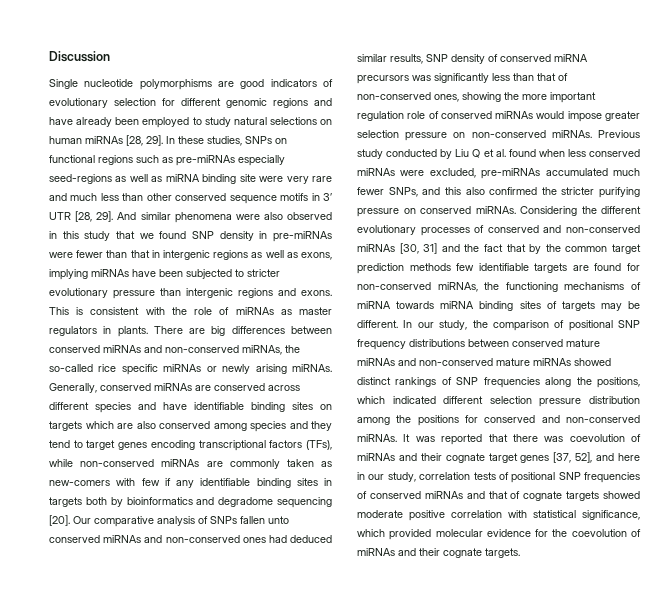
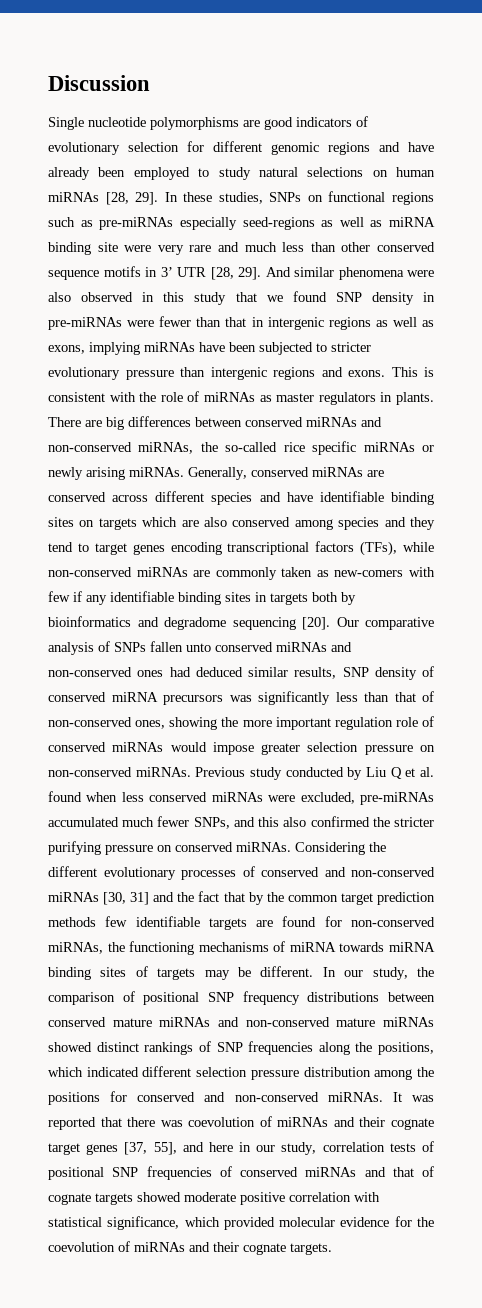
[575,452,593,463] 52], -> [153,1142,177,1155] 55],

